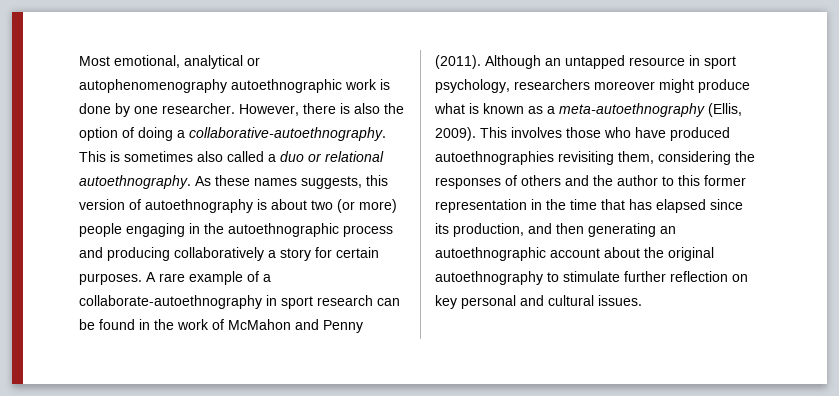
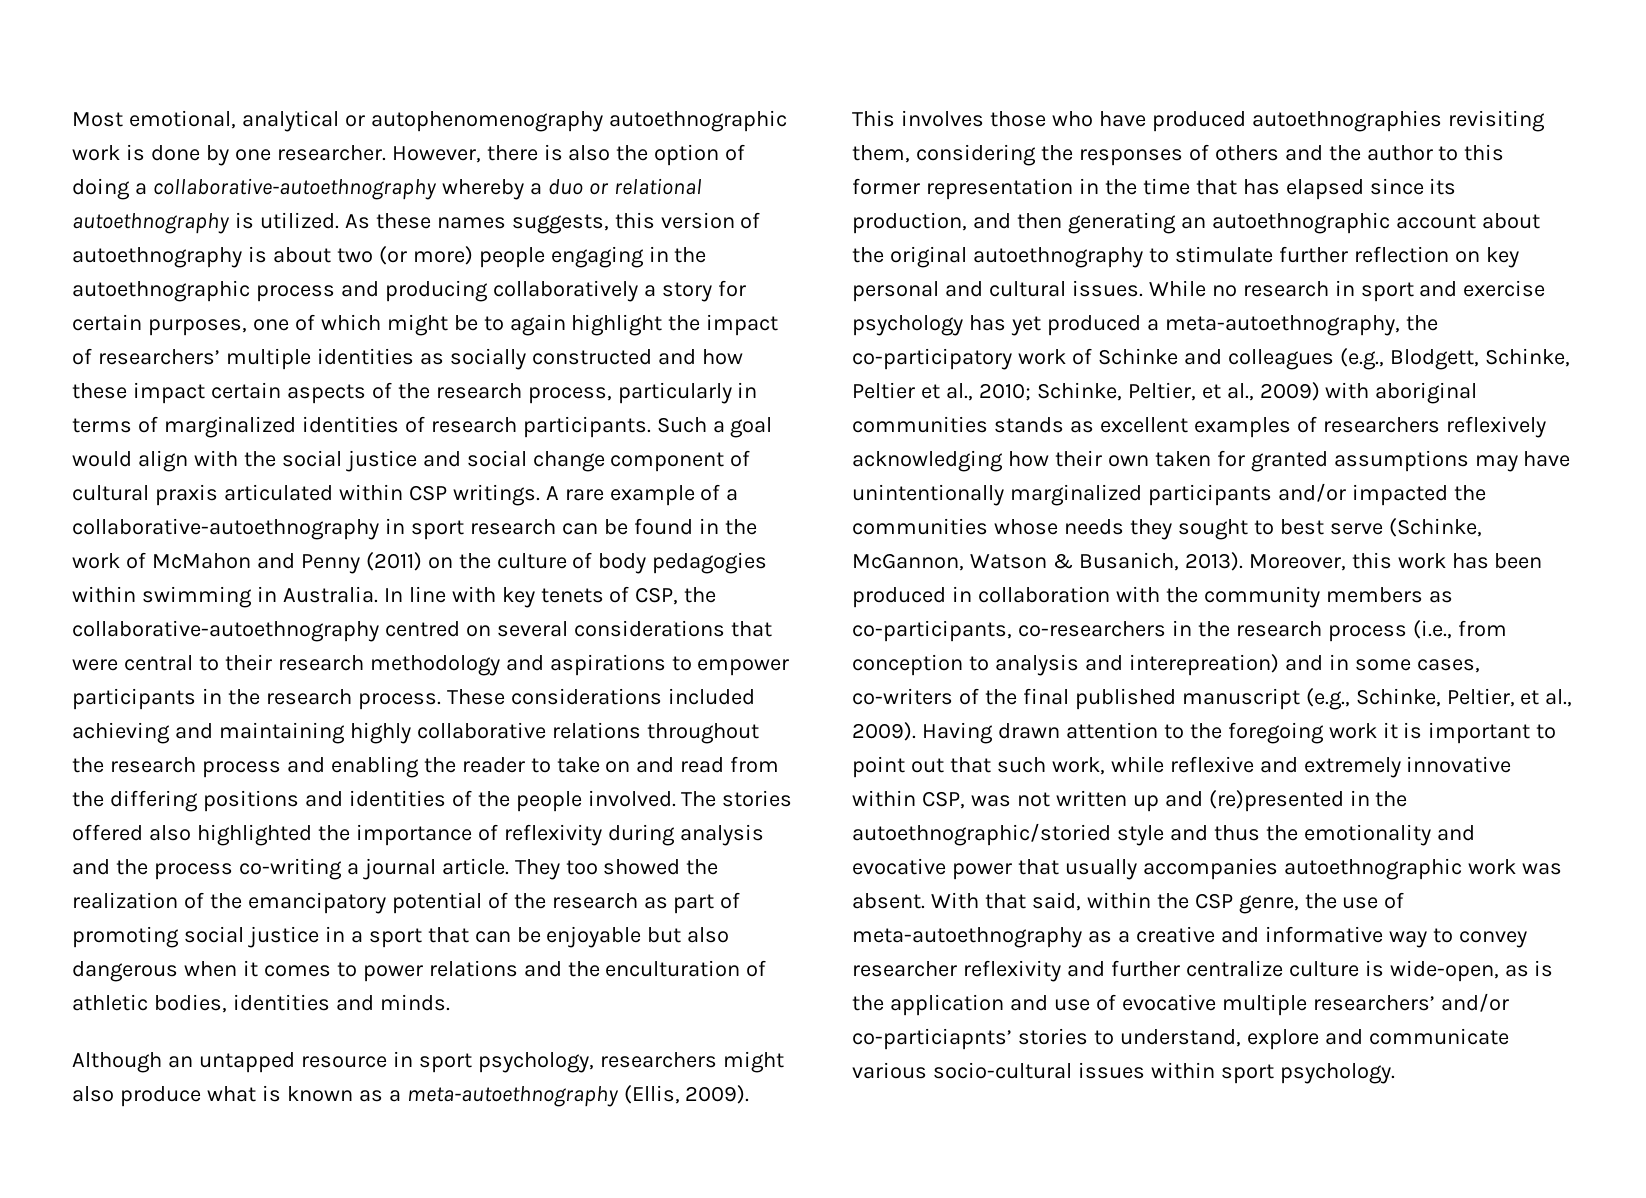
[189,127,386,141] [79,151,264,162] collaborative-autoethnography. This is sometimes also called -> [152,178,524,200] collaborative-autoethnography whereby
[79,175,191,189] autoethnography. -> [72,212,339,234] autoethnography is utilized.
[79,273,142,285] purposes. -> [147,314,779,336] [72,348,743,370] [72,382,758,404] [72,416,773,438] [72,450,751,472] [72,484,540,506] purposes, one of which might be to again highlight the impact of researchers’ multiple identities as socially constructed and how these impact certain aspects of the research process, particularly in terms of marginalized identities of research participants. Such a goal would align with the social justice and social change component of cultural praxis articulated within CSP writings.
[79,295,262,309] collaborate-autoethnography -> [72,518,379,540] collaborative-autoethnography
[435,55,481,69] (2011). -> [365,552,768,574] [72,586,717,608] [72,620,772,642] [72,654,790,676] [72,688,755,710] [72,722,759,744] [72,756,780,778] [72,790,793,812] [72,824,764,846] [72,858,719,880] [72,892,741,914] [72,926,730,948] [72,960,767,982] [72,994,450,1013] (2011) on the culture of body pedagogies within swimming in Australia. In line with key tenets of CSP, the collaborative-autoethnography centred on several considerations that were central to their research methodology and aspirations to empower participants in the research process. These considerations included achieving and maintaining highly collaborative relations throughout the research process and enabling the reader to take on and read from the differing positions and identities of the people involved. The stories offered also highlighted the importance of reflexivity during analysis and the process co-writing a journal article. They too showed the realization of the emancipatory potential of the research as part of promoting social justice in a sport that can be enjoyable but also dangerous when it comes to power relations and the enculturation of athletic bodies, identities and minds. //
[594,79,694,93] moreover might -> [722,1051,784,1073] [72,1086,114,1102] might also
(642, 300) none -> [1148,280,1546,302] [852,315,1438,336] [852,348,1570,370] [852,382,1478,404] [852,416,1546,438] [852,450,1571,472] [852,483,1486,506] [852,518,1482,540] [852,552,1543,571] [852,586,1453,608] [852,620,1507,642] [852,654,1480,676] [852,688,1573,710] [852,722,1557,744] [852,756,1512,778] [852,790,1408,812] [852,823,1475,846] [852,858,1562,880] [852,892,1405,914] [852,926,1527,948] [852,960,1554,982] [852,993,1509,1016] [852,1028,1509,1050] [852,1062,1395,1084] While no research in sport and exercise psychology has yet produced a meta-autoethnography, the co-participatory work of Schinke and colleagues (e.g., Blodgett, Schinke, Peltier et al., 2010; Schinke, Peltier, et al., 2009) with aboriginal communities stands as excellent examples of researchers reflexively acknowledging how their own taken for granted assumptions may have unintentionally marginalized participants and/or impacted the communities whose needs they sought to best serve (Schinke, McGannon, Watson & Busanich, 2013). Moreover, this work has been produced in collaboration with the community members as co-participants, co-researchers in the research process (i.e., from conception to analysis and interepreation) and in some cases, co-writers of the final published manuscript (e.g., Schinke, Peltier, et al., 2009). Having drawn attention to the foregoing work it is important to point out that such work, while reflexive and extremely innovative within CSP, was not written up and (re)presented in the autoethnographic/storied style and thus the emotionality and evocative power that usually accompanies autoethnographic work was absent. With that said, within the CSP genre, the use of meta-autoethnography as a creative and informative way to convey researcher reflexivity and further centralize culture is wide-open, as is the application and use of evocative multiple researchers’ and/or co-particiapnts’ stories to understand, explore and communicate various socio-cultural issues within sport psychology.

